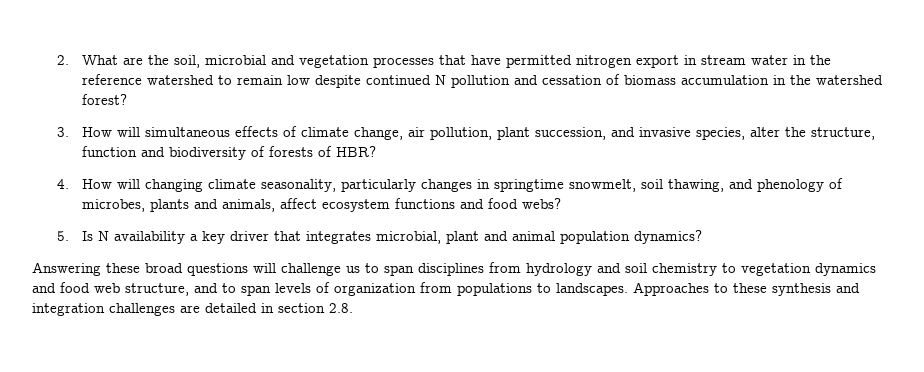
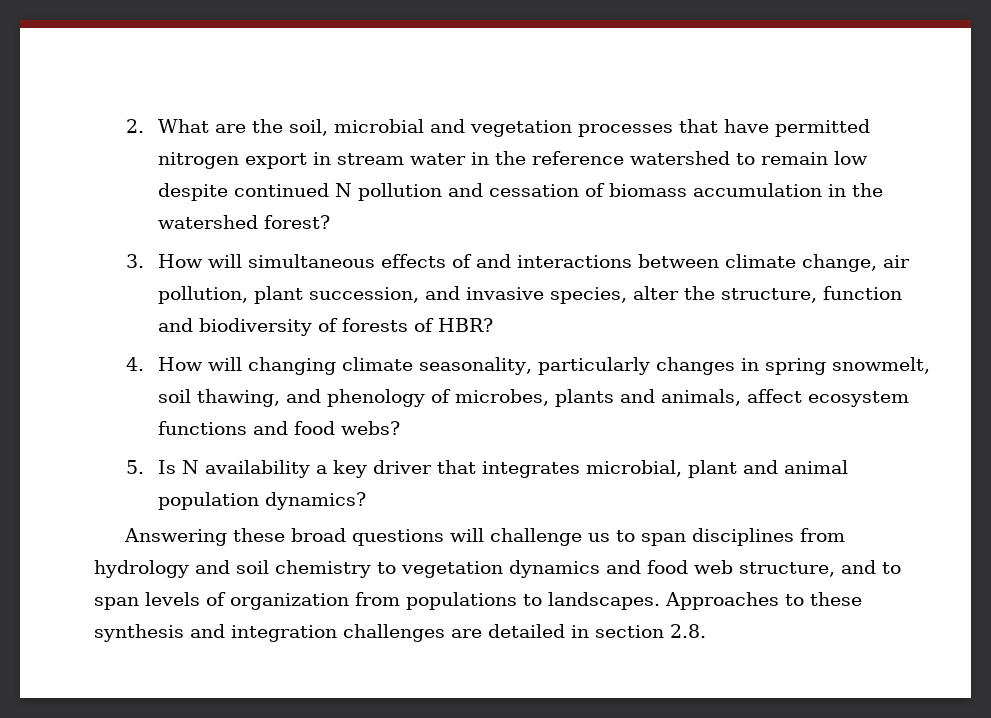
(297, 131) none -> [476,254,720,268] and interactions between
[493,179,564,192] springtime -> [765,358,827,375] spring

